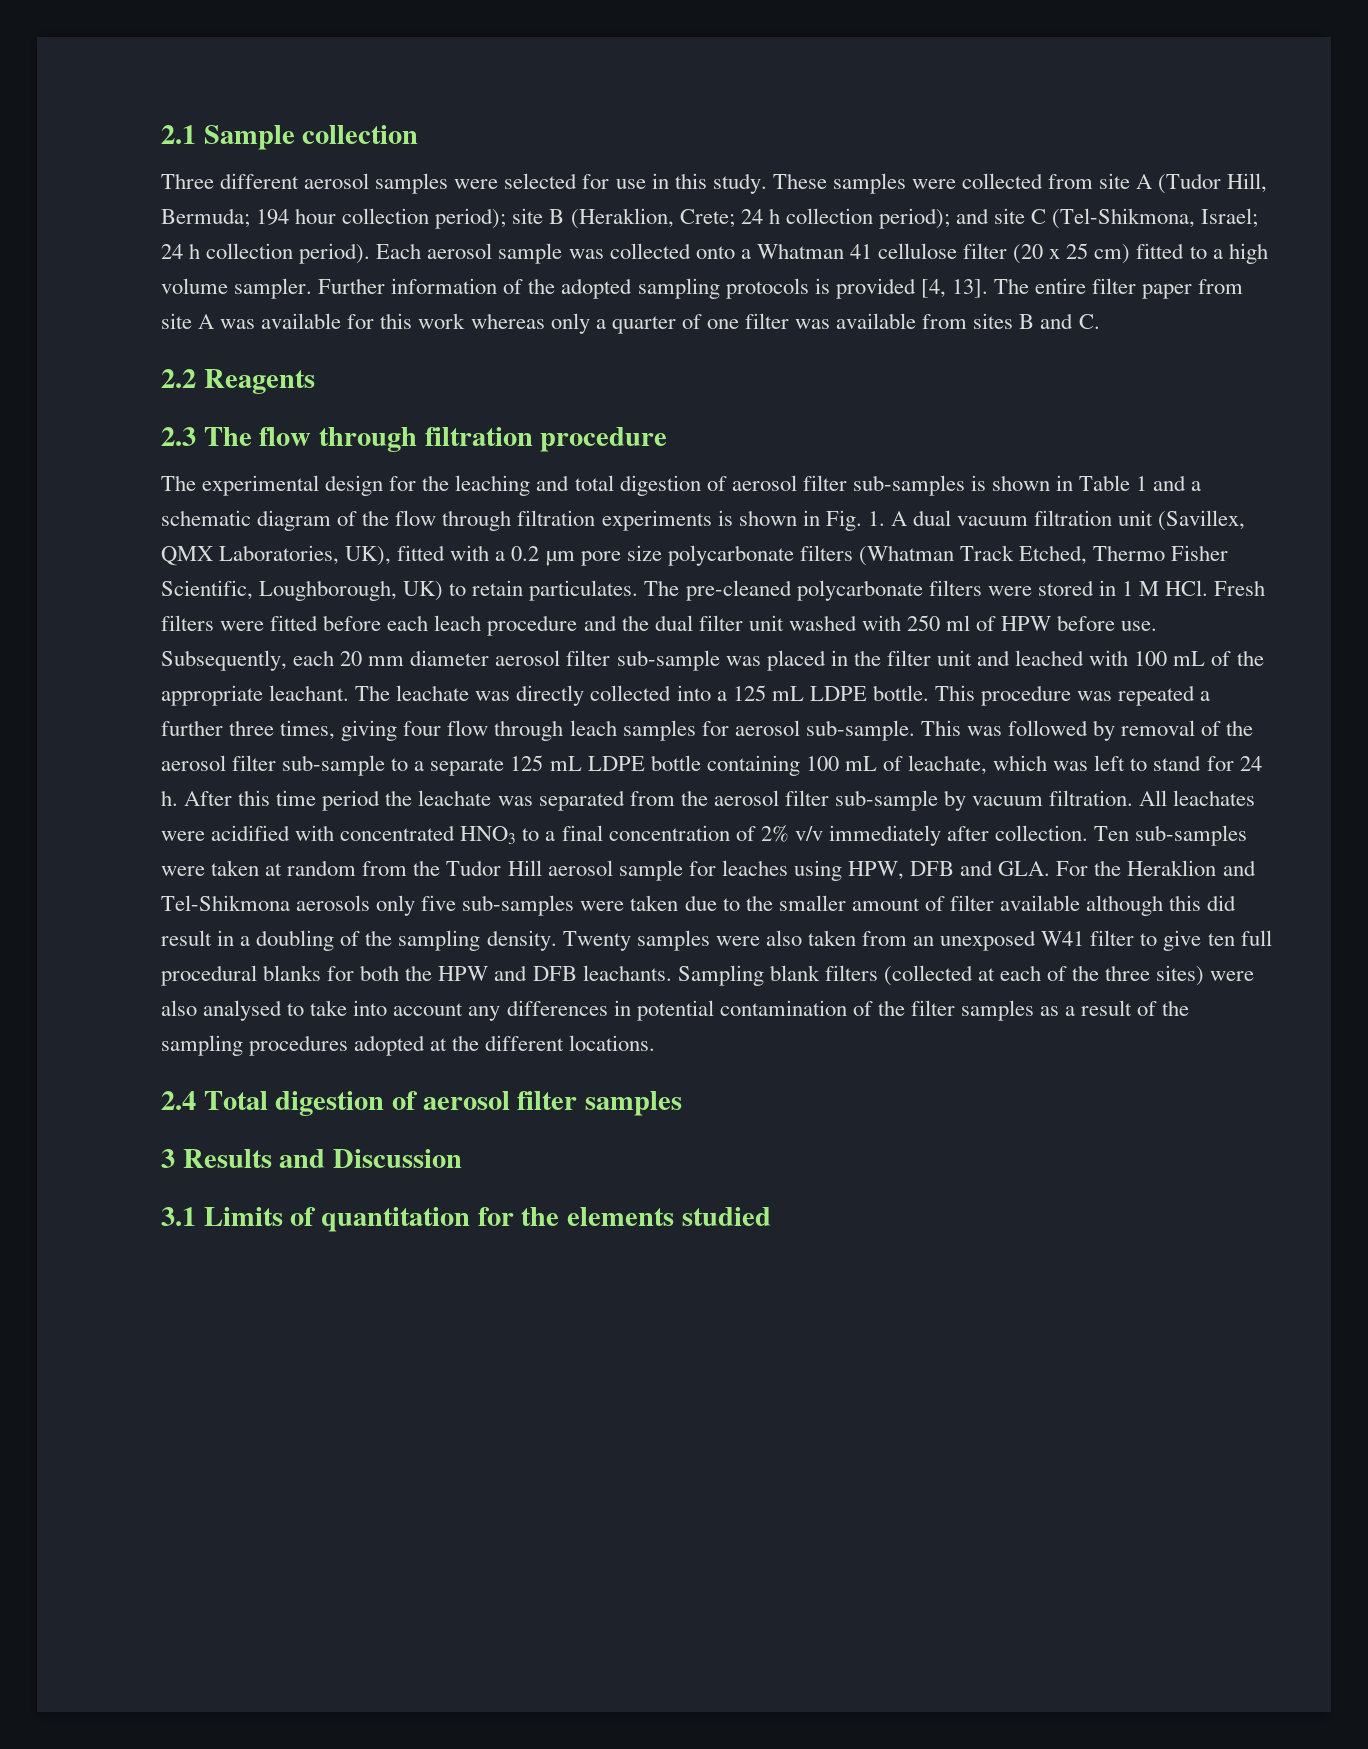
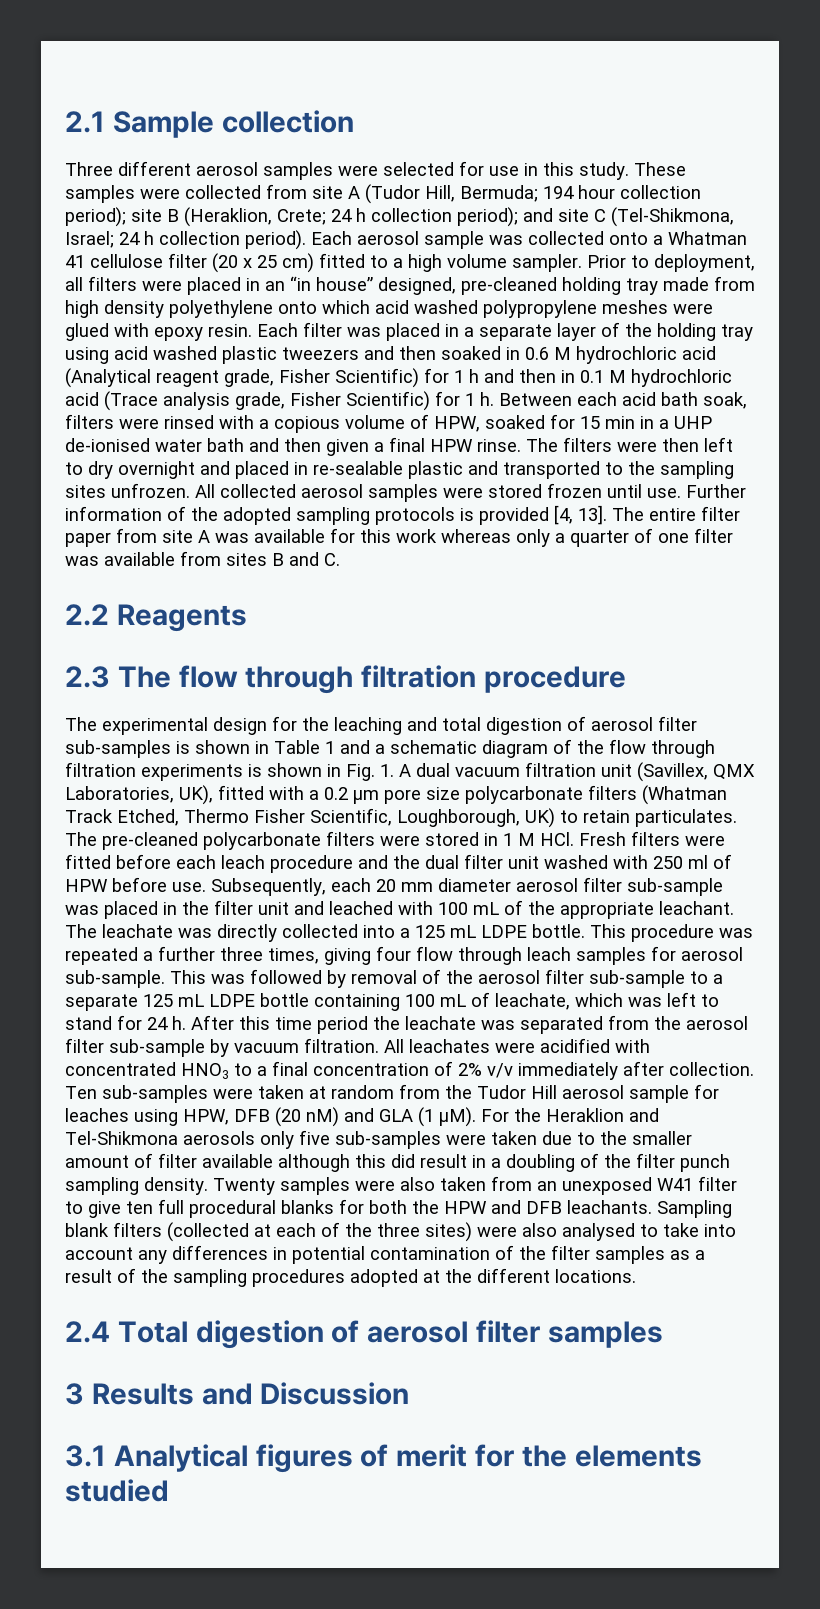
(313, 288) none -> [587,254,755,272] [65,276,755,295] [65,300,713,318] [65,322,753,341] [65,346,716,364] [65,368,732,388] [65,391,747,411] [65,414,712,433] [65,437,733,456] [65,461,734,479] [65,483,681,502] Prior to deployment, all filters were placed in an “in house” designed, pre-cleaned holding tray made from high density polyethylene onto which acid washed polypropylene meshes were glued with epoxy resin. Each filter was placed in a separate layer of the holding tray using acid washed plastic tweezers and then soaked in 0.6 M hydrochloric acid (Analytical reagent grade, Fisher Scientific) for 1 h and then in 0.1 M hydrochloric acid (Trace analysis grade, Fisher Scientific) for 1 h. Between each acid bath soak, filters were rinsed with a copious volume of HPW, soaked for 15 min in a UHP de-ionised water bath and then given a final HPW rinse. The filters were then left to dry overnight and placed in re-sealable plastic and transported to the sampling sites unfrozen. All collected aerosol samples were stored frozen until use.
[960,860,1051,876] and GLA. -> [275,1107,476,1127] (20 nM) and GLA (1 μM).
(393, 938) none -> [636,1153,730,1172] filter punch
[203,1207,471,1232] Limits of quantitation -> [113,1444,468,1473] Analytical figures of merit

